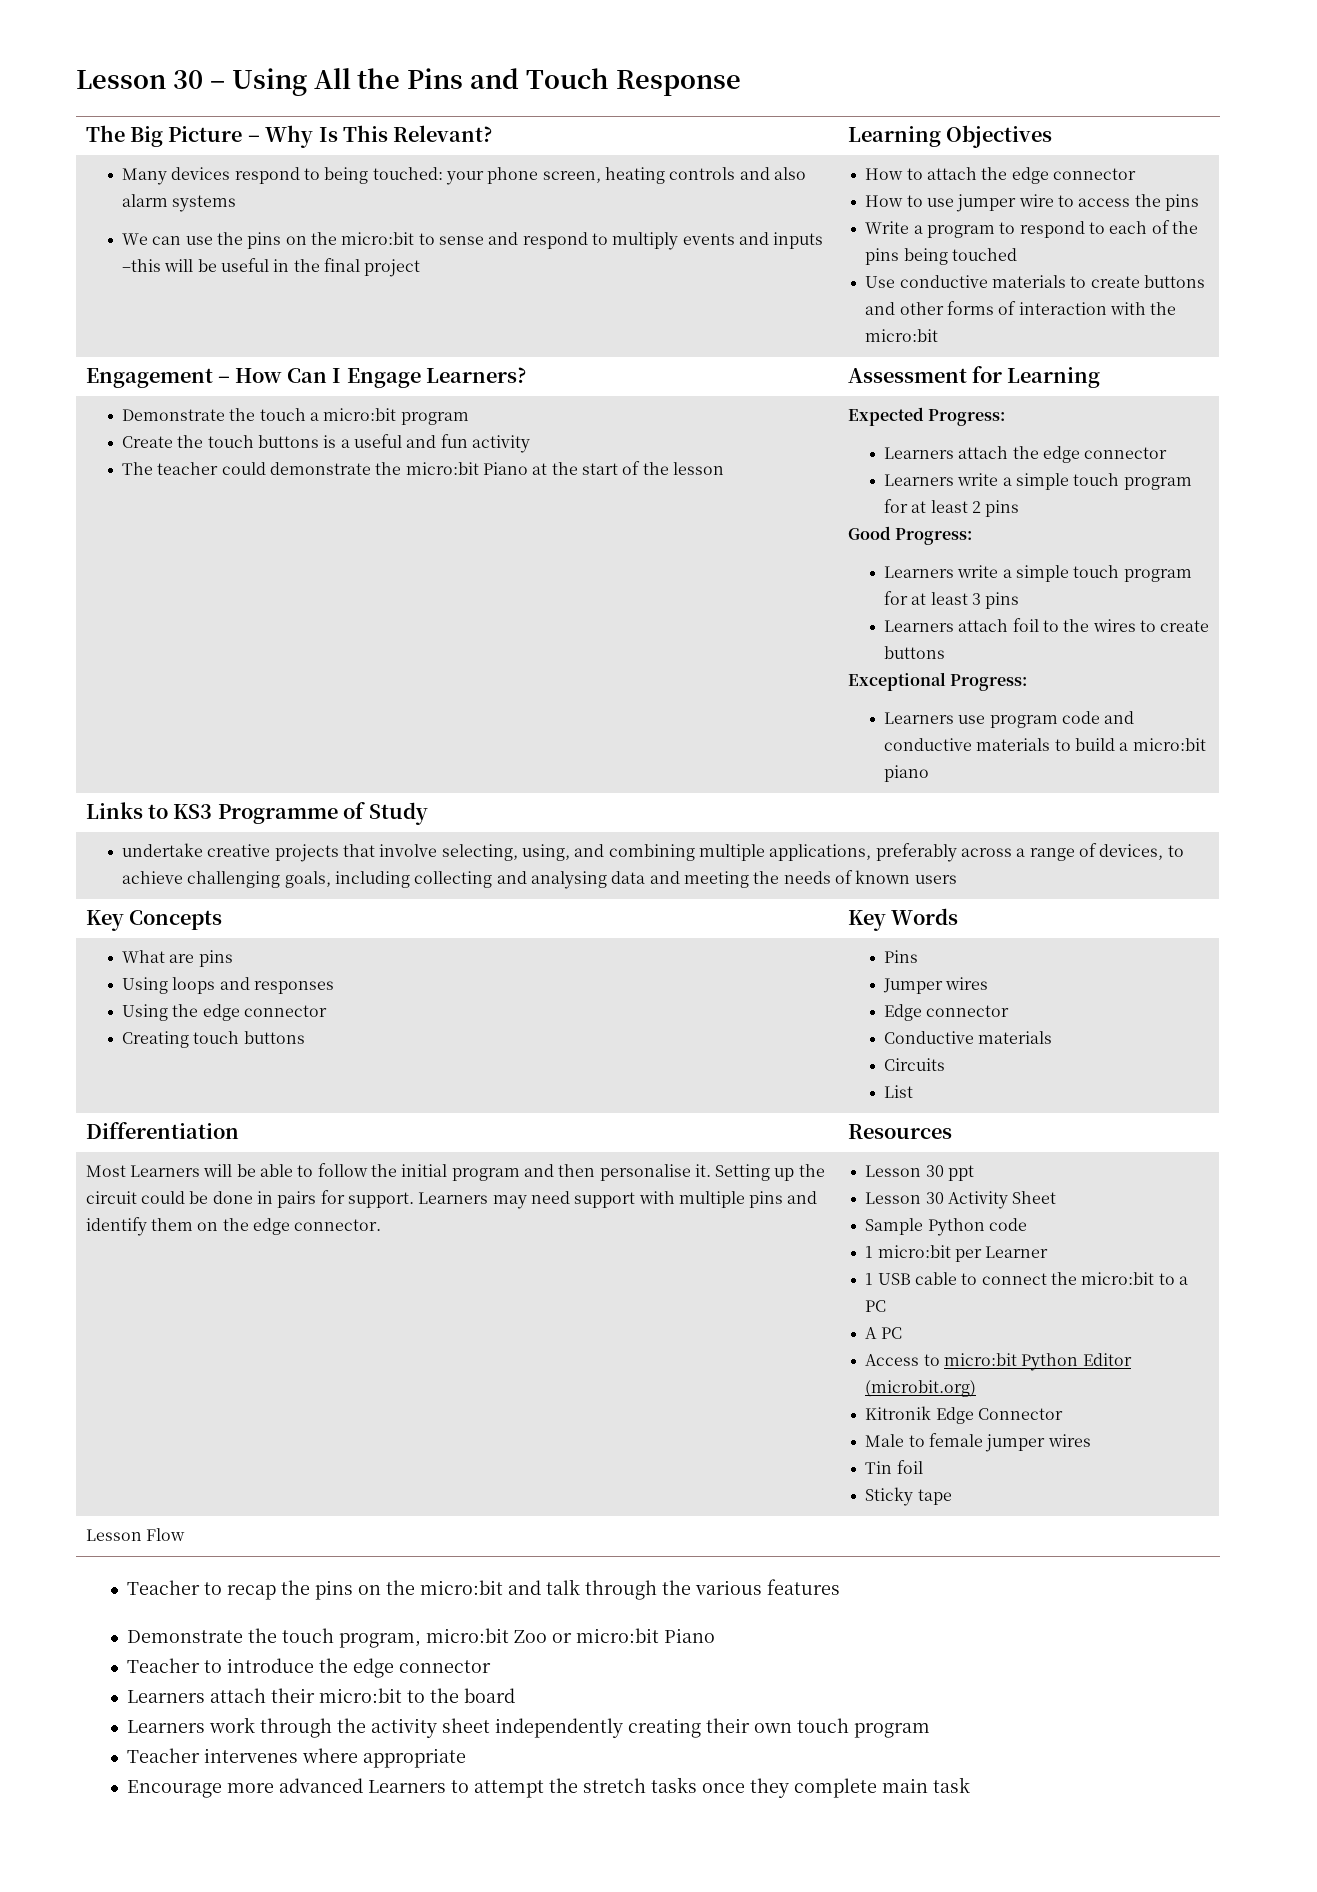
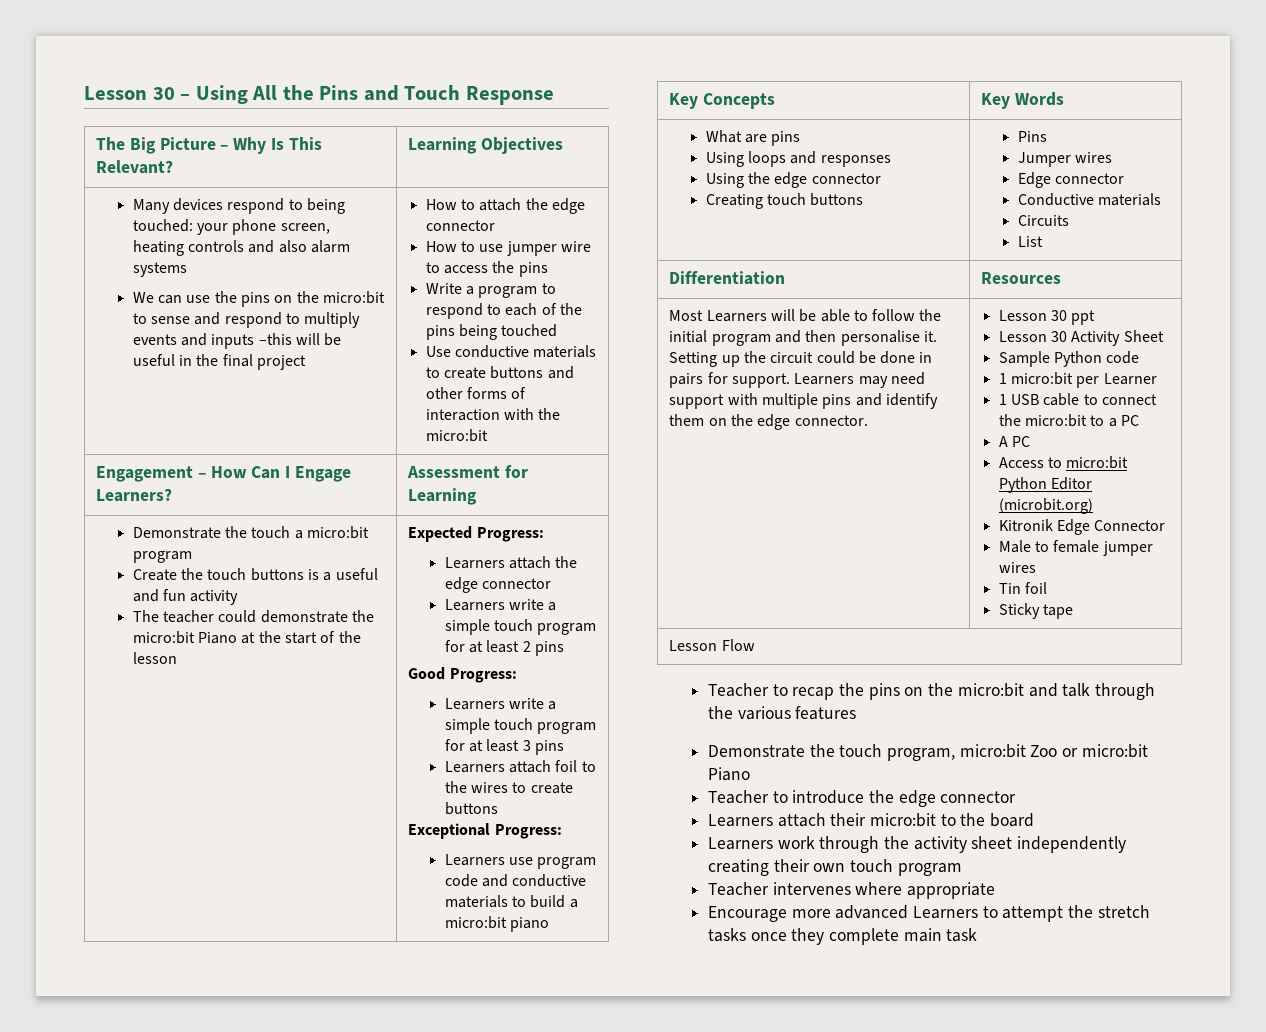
[85,802,428,825] [122,843,1184,862] [122,870,957,889] // Links to KS3 Programme of Study // undertake creative projects that involve selecting, using, and combining multiple applications, preferably across a range of devices, to achieve challenging goals, including collecting and analysing data and meeting the needs of known users -> (550, 924) none

